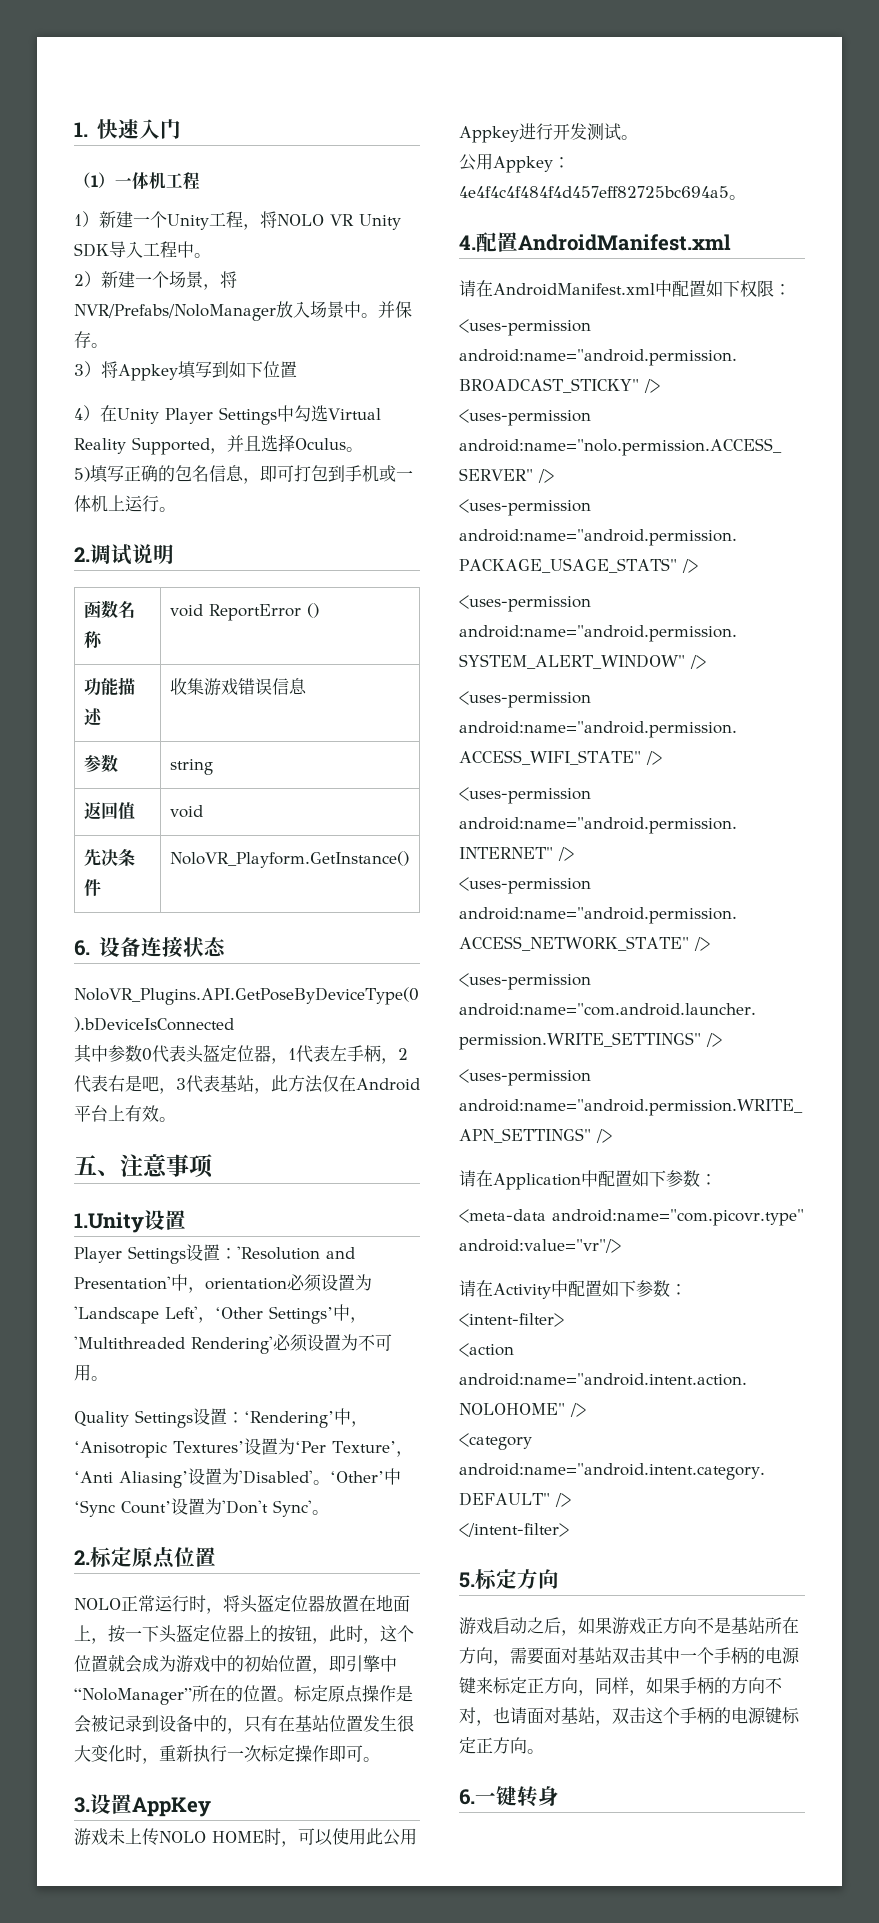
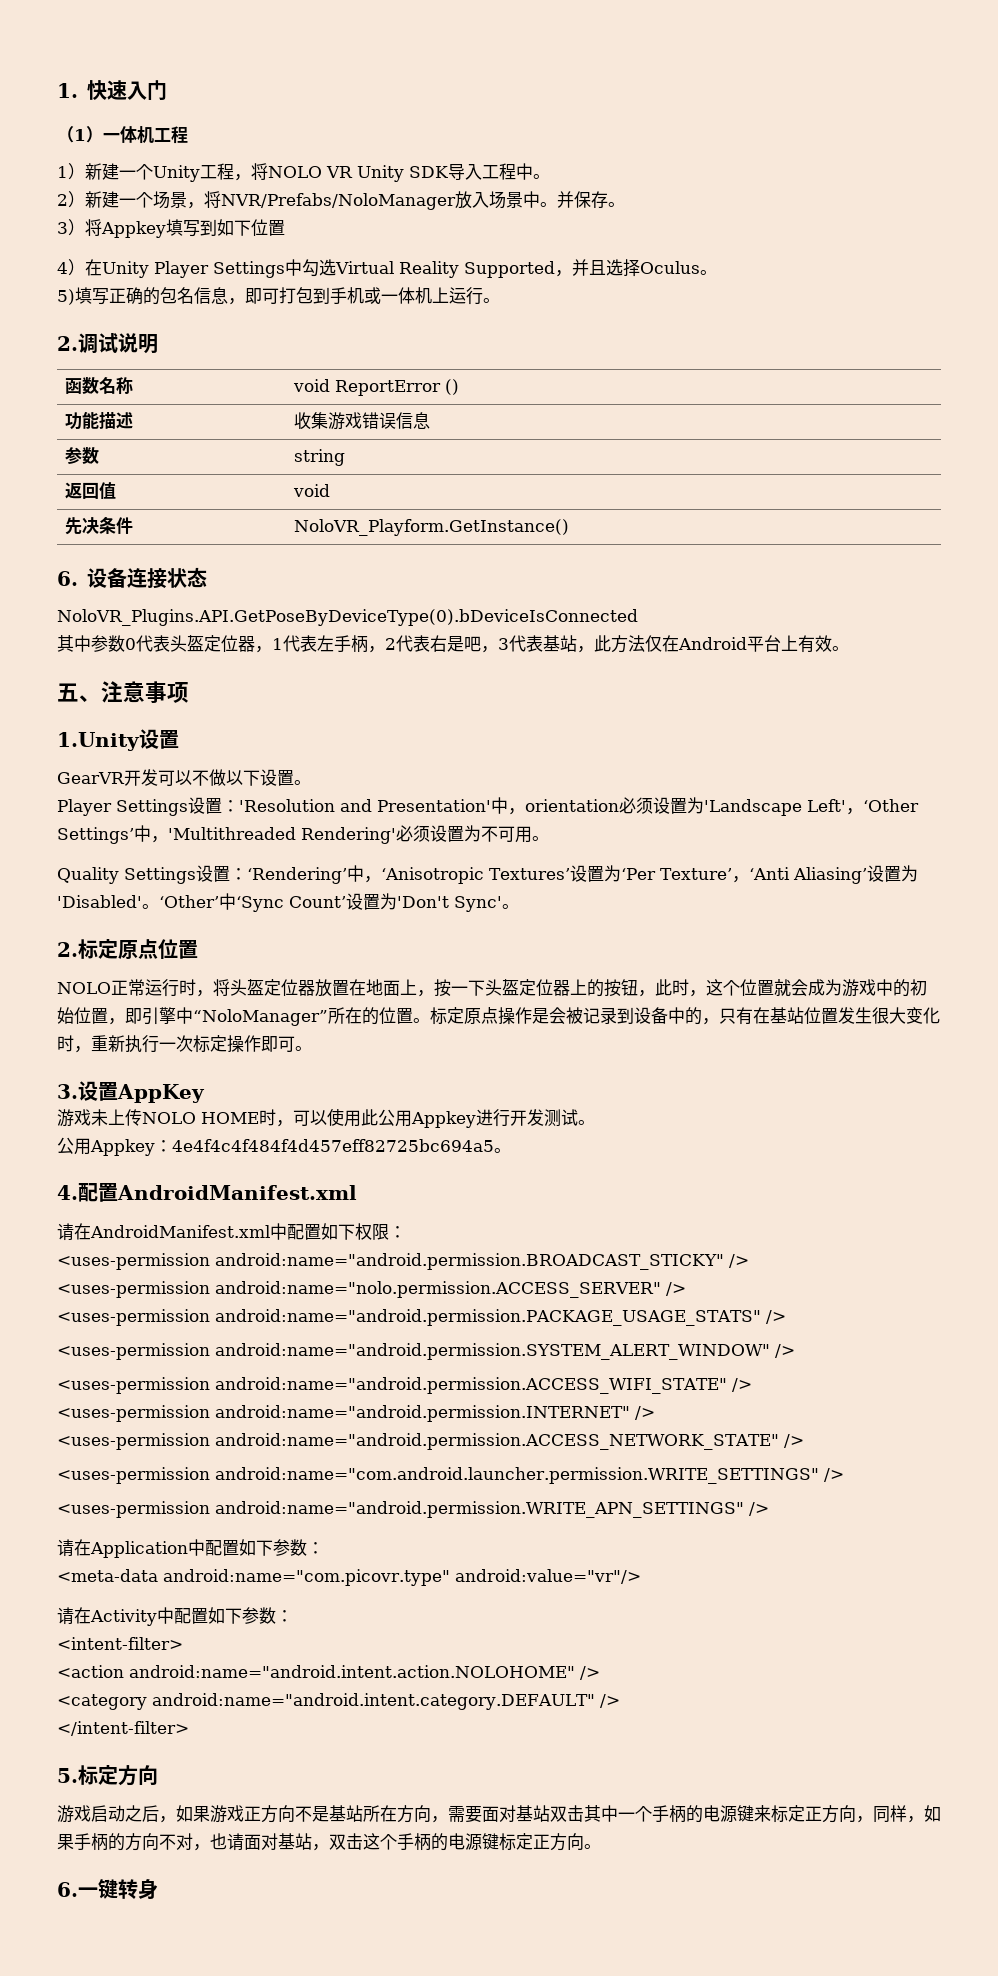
(186, 1220) none -> [57,769,311,786] // GearVR开发可以不做以下设置。

